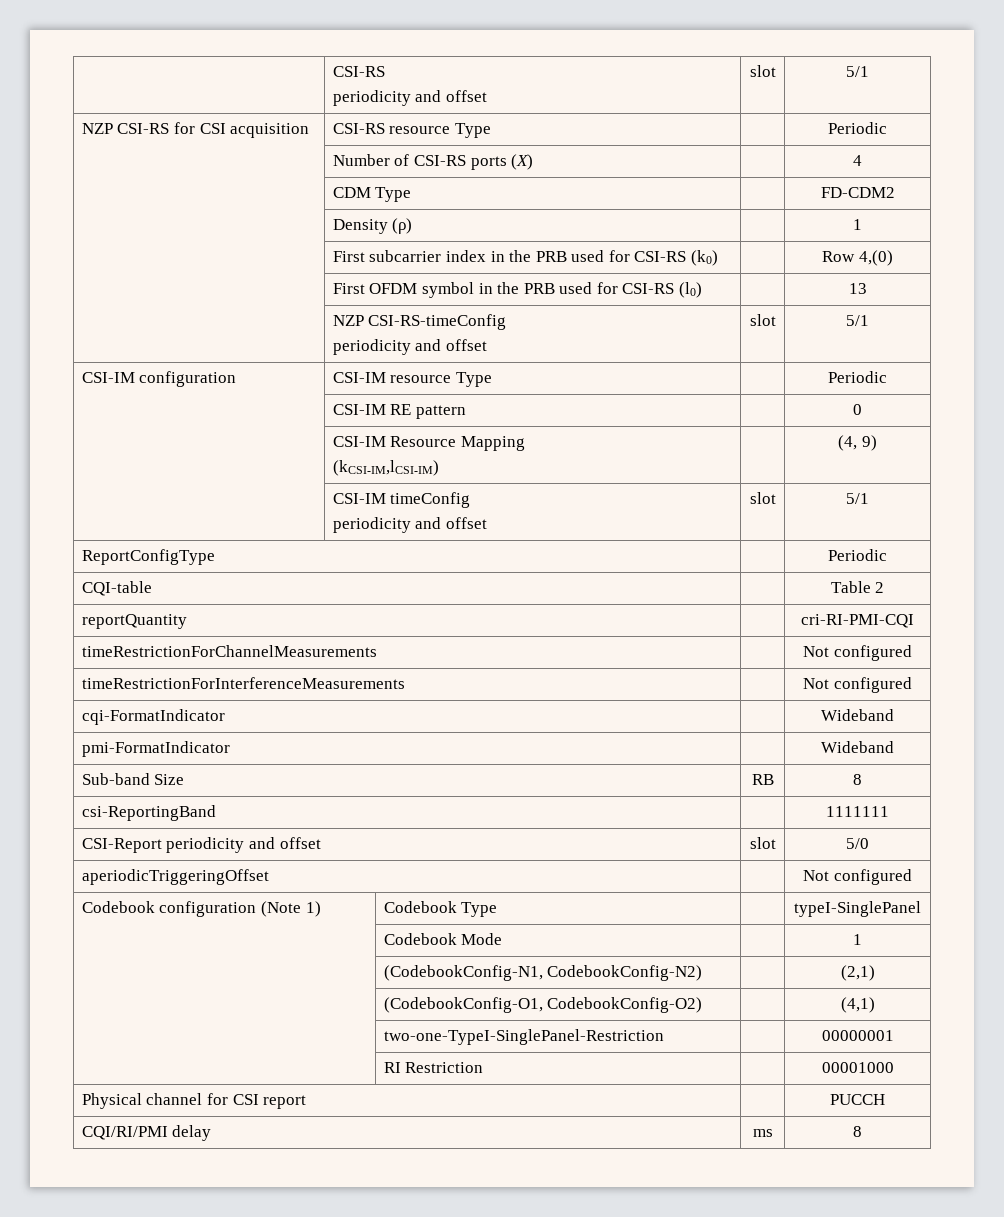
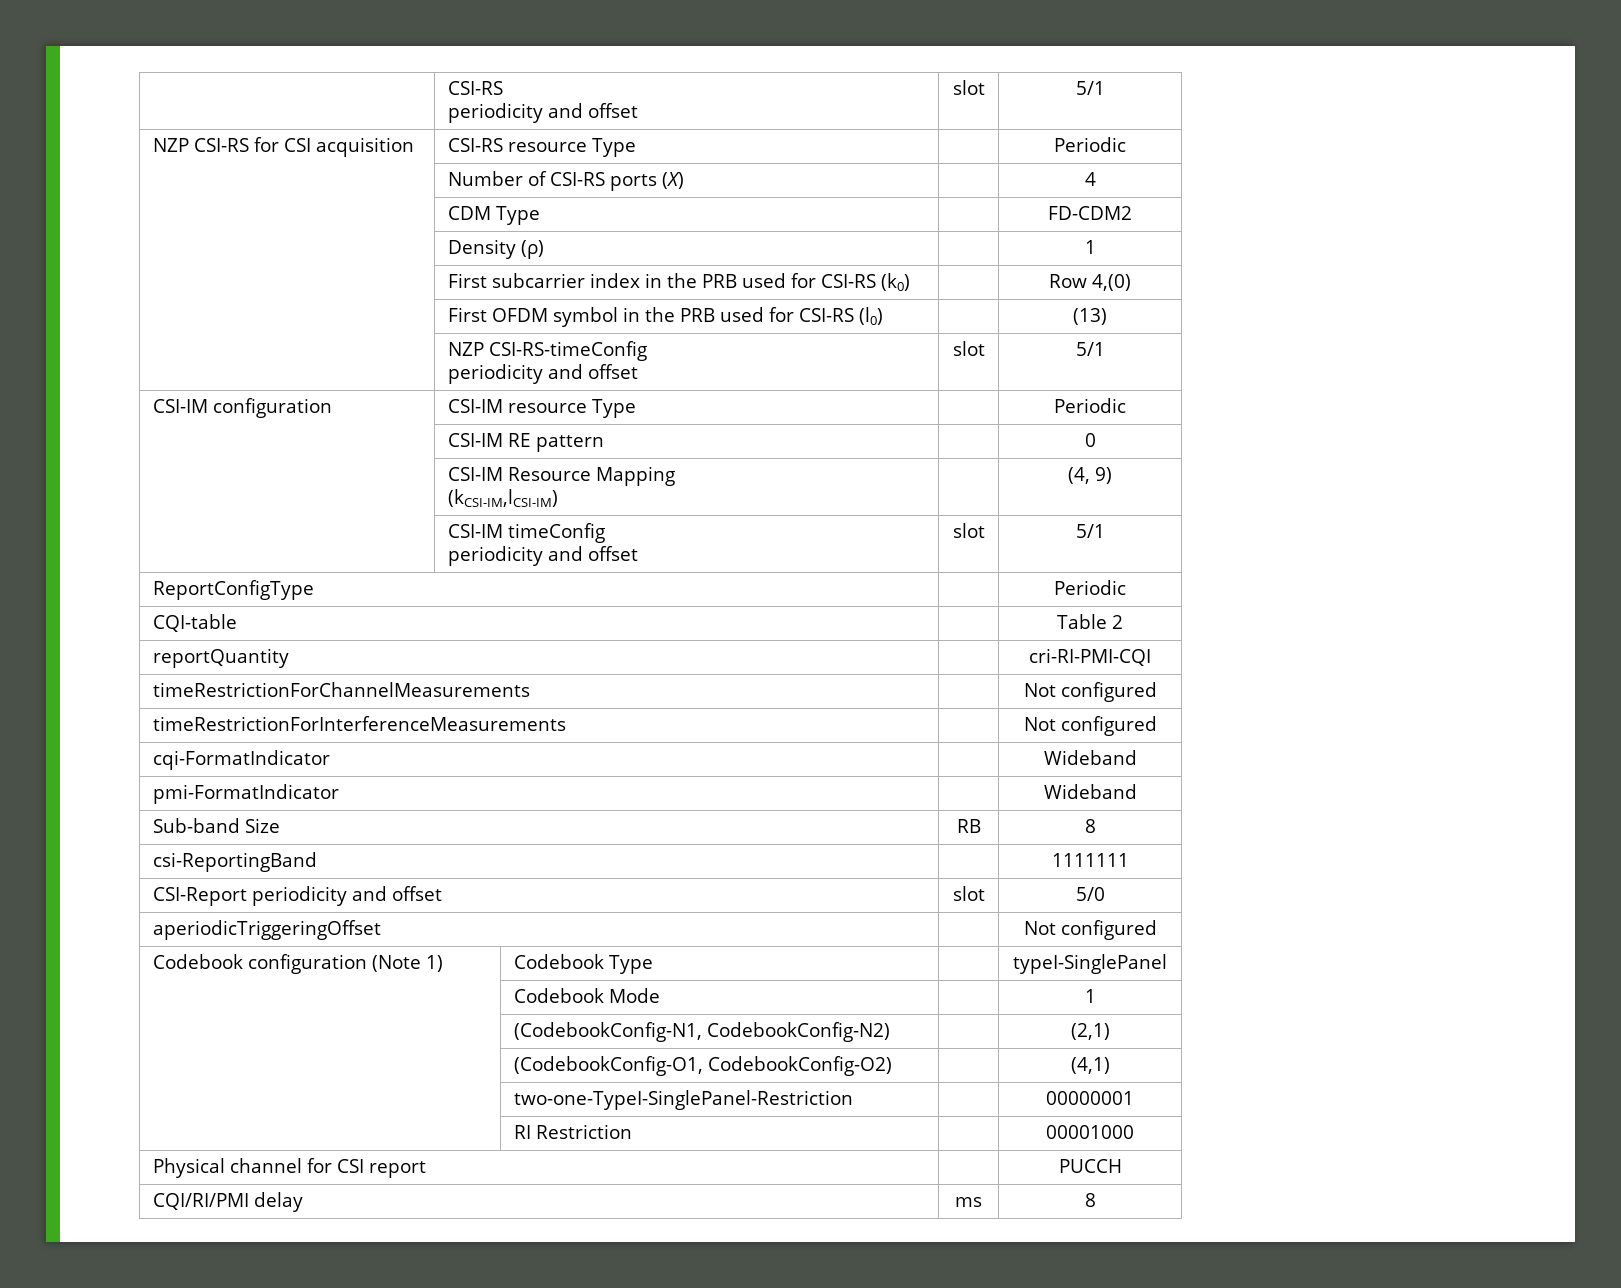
[848,283,867,294] 13 -> [1073,308,1107,325] (13)

